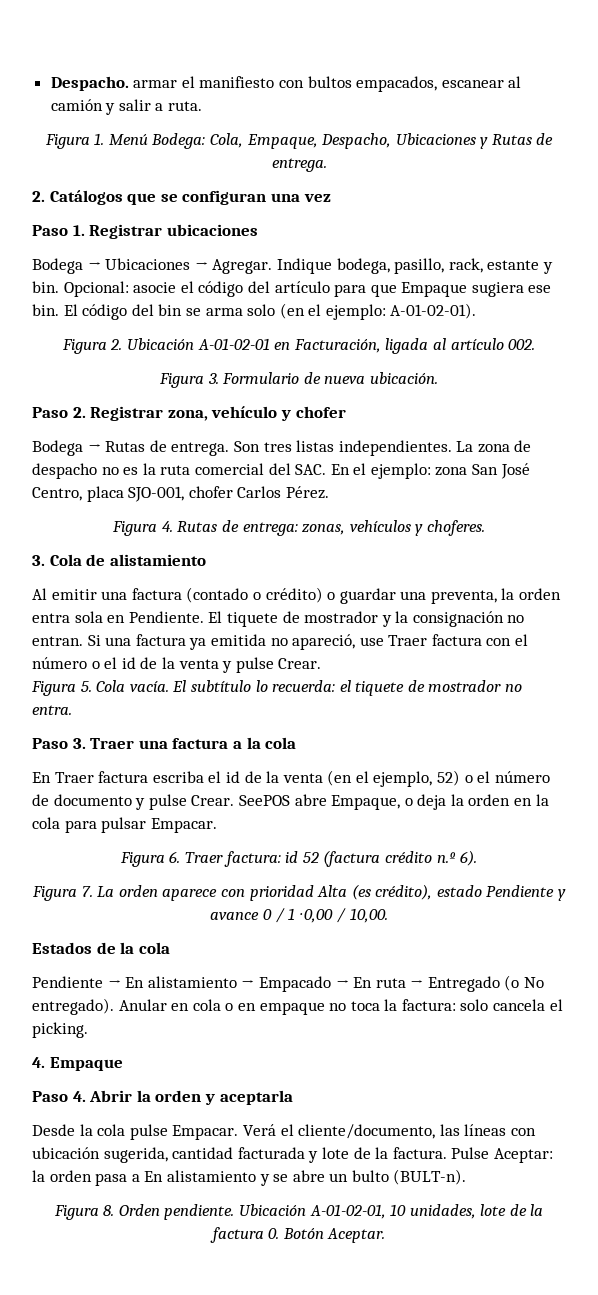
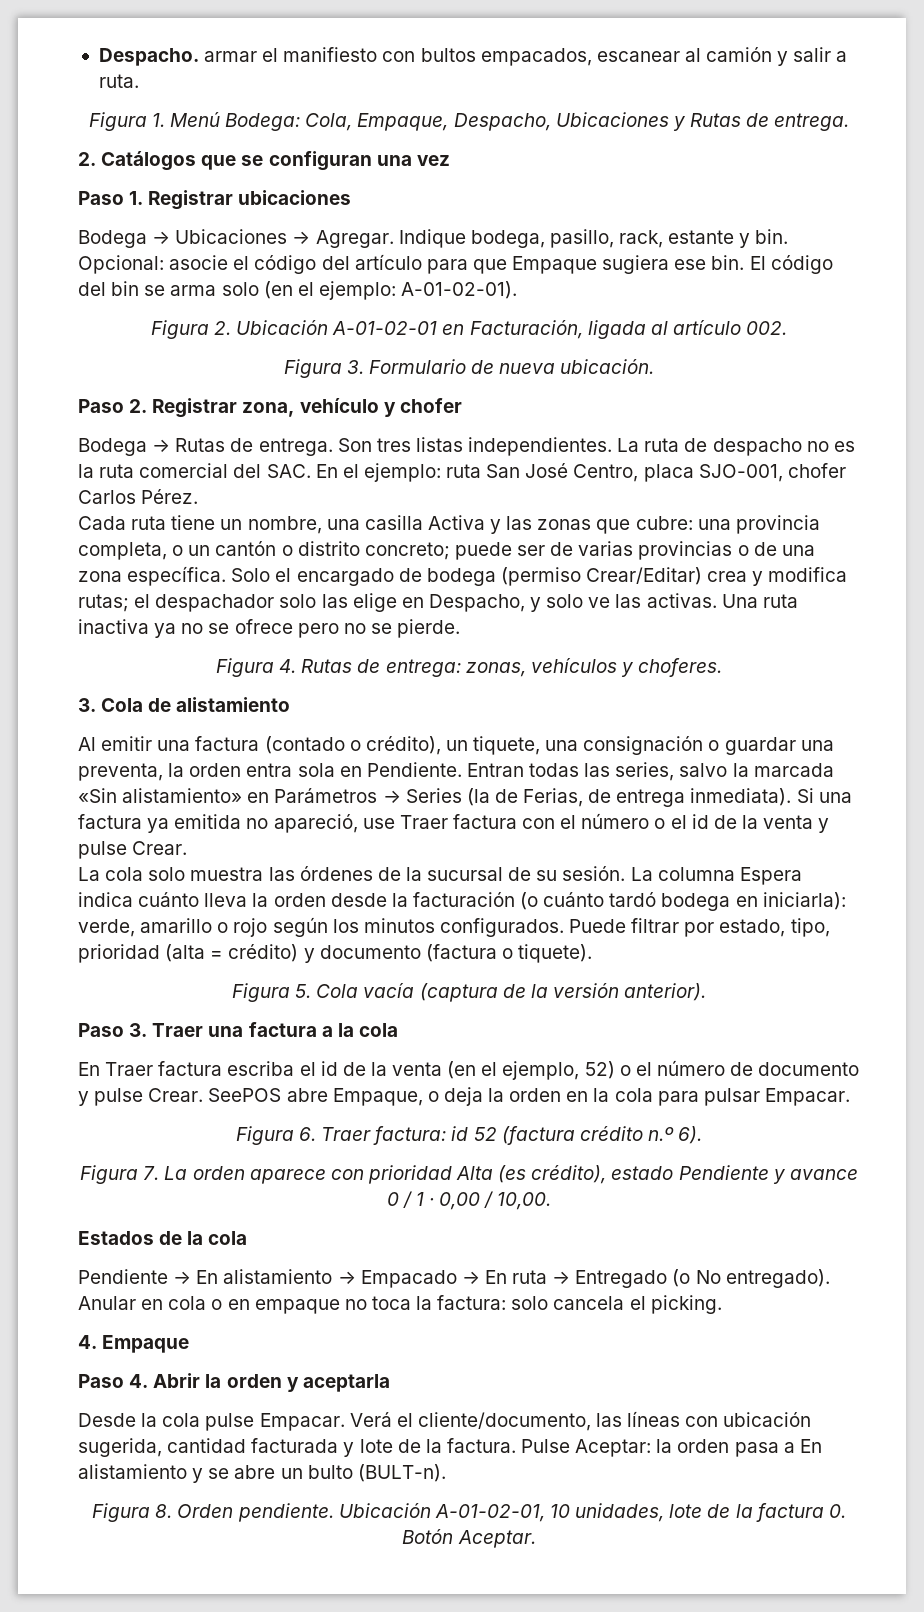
[477,444,510,453] zona -> [644,438,680,452] ruta
[435,467,468,476] zona -> [446,464,482,478] ruta
(329, 492) none -> [78,515,820,534] [78,541,815,560] [78,566,848,586] [78,593,798,612] [78,619,461,638] // Cada ruta tiene un nombre, una casilla Activa y las zonas que cubre: una provincia completa, o un cantón o distrito concreto; puede ser de varias provincias o de una zona específica. Solo el encargado de bodega (permiso Crear/Editar) crea y modifica rutas; el despachador solo las elige en Despacho, y solo ve las activas. Una ruta inactiva ya no se ofrece pero no se pierde.
[265,587,323,603] crédito) -> [365,736,704,755] crédito), un tiquete, una consignación
[208,611,525,627] [32,636,83,646] El tiquete de mostrador y la consignación no entran. -> [466,762,834,781] [78,788,792,807] Entran todas las series, salvo la marcada «Sin alistamiento» en Parámetros → Series (la de Ferias, de entrega inmediata).
[31,680,523,696] [32,705,72,715] Figura 5. Cola vacía. El subtítulo lo recuerda: el tiquete de mostrador no entra. -> [78,866,802,885] [78,892,846,911] [78,917,830,937] [78,944,593,963] [231,983,707,1002] La cola solo muestra las órdenes de la sucursal de su sesión. La columna Espera indica cuánto lleva la orden desde la facturación (o cuánto tardó bodega en iniciarla): verde, amarillo o rojo según los minutos configurados. Puede filtrar por estado, tipo, prioridad (alta = crédito) y documento (factura o tiquete). // Figura 5. Cola vacía (captura de la versión anterior).

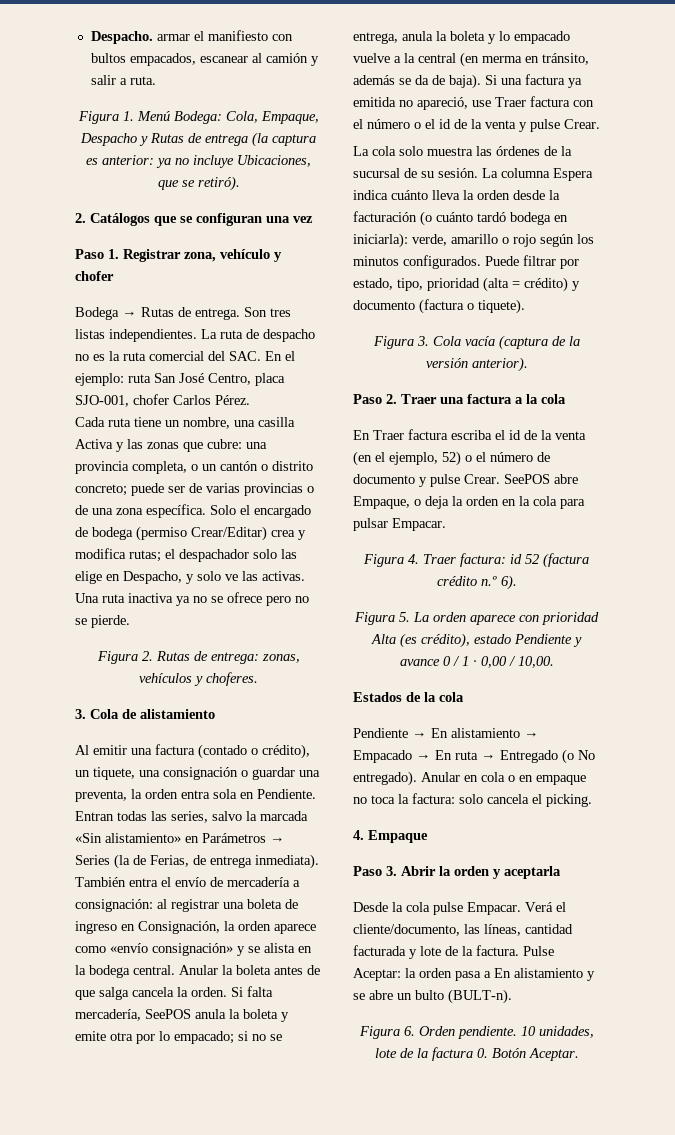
[453,112,669,131] Despacho, Ubicaciones -> [80,133,137,146] Despacho
[774,113,850,131] entrega. -> [205,132,316,147] [86,155,311,168] [157,176,240,191] entrega (la captura es anterior: ya no incluye Ubicaciones, que se retiró).
[238,190,352,205] [78,229,789,248] [78,254,833,274] [78,281,518,300] [150,320,788,339] [283,359,655,378] [78,398,238,418] ubicaciones // Bodega → Ubicaciones → Agregar. Indique bodega, pasillo, rack, estante y bin. Opcional: asocie el código del artículo para que Empaque sugiera ese bin. El código del bin se arma solo (en el ejemplo: A-01-02-01). // Figura 2. Ubicación A-01-02-01 en Facturación, ligada al artículo 002. // Figura 3. Formulario de nueva ubicación. // Paso 2. Registrar -> (181, 255) none
[279,659,297,673] 4. -> [141,651,153,661] 2.
(792, 797) none -> [75,877,300,887] [75,899,298,912] [75,921,316,934] [75,943,312,956] [75,965,320,978] [75,986,273,1000] [75,1009,289,1022] [75,1031,282,1044] [353,31,570,44] [353,52,589,67] [353,74,481,89] También entra el envío de mercadería a consignación: al registrar una boleta de ingreso en Consignación, la orden aparece como «envío consignación» y se alista en la bodega central. Anular la boleta antes de que salga cancela la orden. Si falta mercadería, SeePOS anula la boleta y emite otra por lo empacado; si no se entrega, anula la boleta y lo empacado vuelve a la central (en merma en tránsito, además se da de baja).
[295,984,312,998] 5. -> [416,336,429,346] 3.
[129,1023,148,1037] 3. -> [386,394,397,404] 2.
[299,1127,317,1141] 6. -> [408,554,419,564] 4.
[143,1166,160,1180] 7. -> [399,612,410,622] 5.
[129,1374,149,1388] 4. -> [386,866,397,876] 3.
[627,1411,812,1427] [78,1438,162,1457] líneas con ubicación sugerida, -> [484,924,521,936] líneas,
[155,1504,173,1518] 8. -> [403,1026,415,1036] 6.
[338,1503,545,1522] Ubicación A-01-02-01, -> (517, 1032) none

